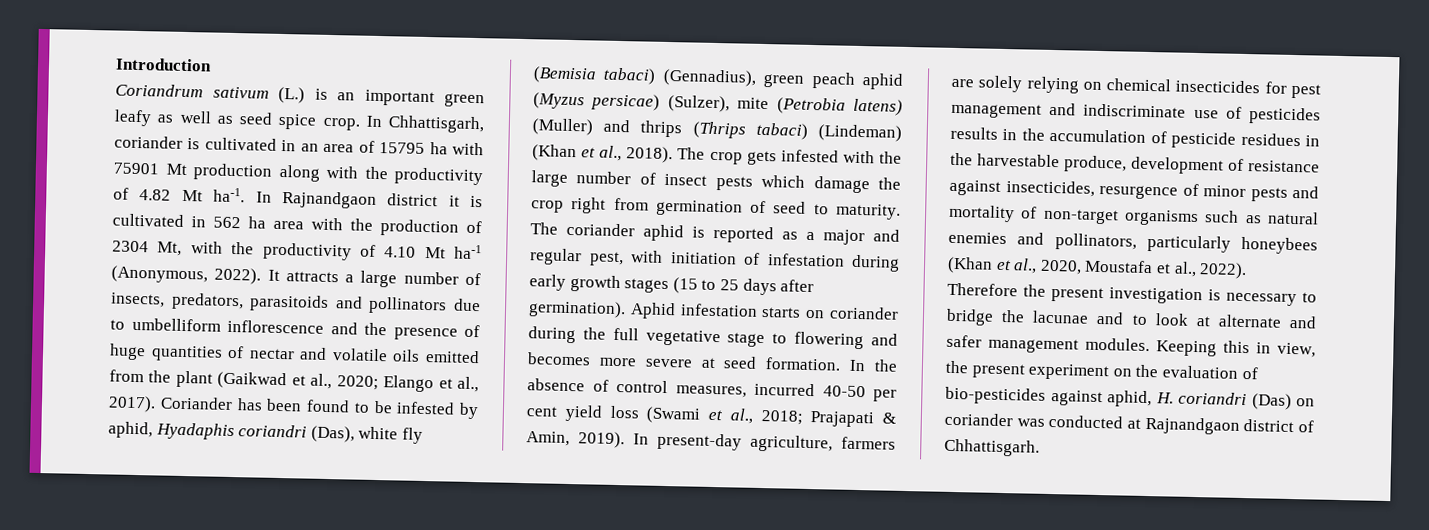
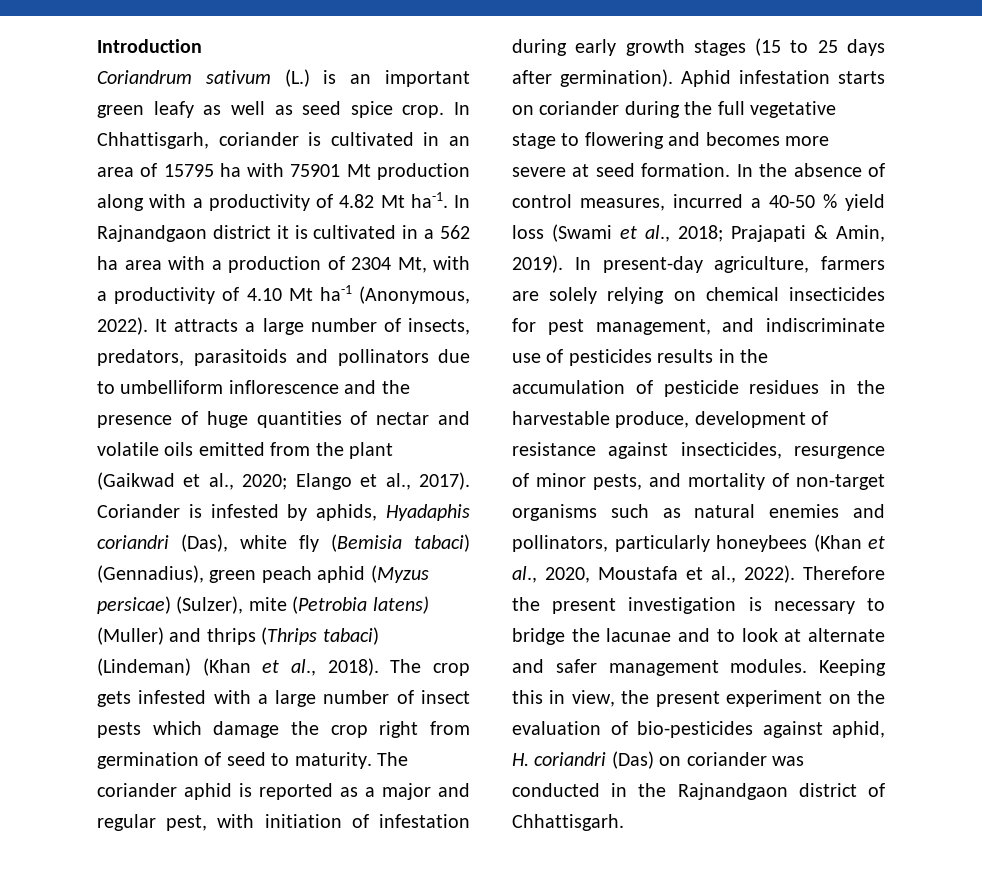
[364,166,388,180] the -> [192,198,203,208] a
(206, 222) none -> [424,229,435,239] a
[350,218,373,231] the -> [211,260,222,270] a
[231,241,255,255] the -> [97,291,107,301] a
[236,398,393,414] has been found to be -> [188,504,202,518] is
[108,421,153,439] aphid, -> [316,504,378,521] aphids,
[879,151,902,164] the -> [257,694,268,704] a
[822,385,897,402] [526,406,558,417] 40-50 per cent -> [751,194,837,208] a 40-50 %
[951,102,1042,119] management -> [595,319,711,335] management,
[1250,187,1288,202] pests -> [593,474,642,490] pests,
[1127,418,1141,429] at -> [611,783,667,797] in the

